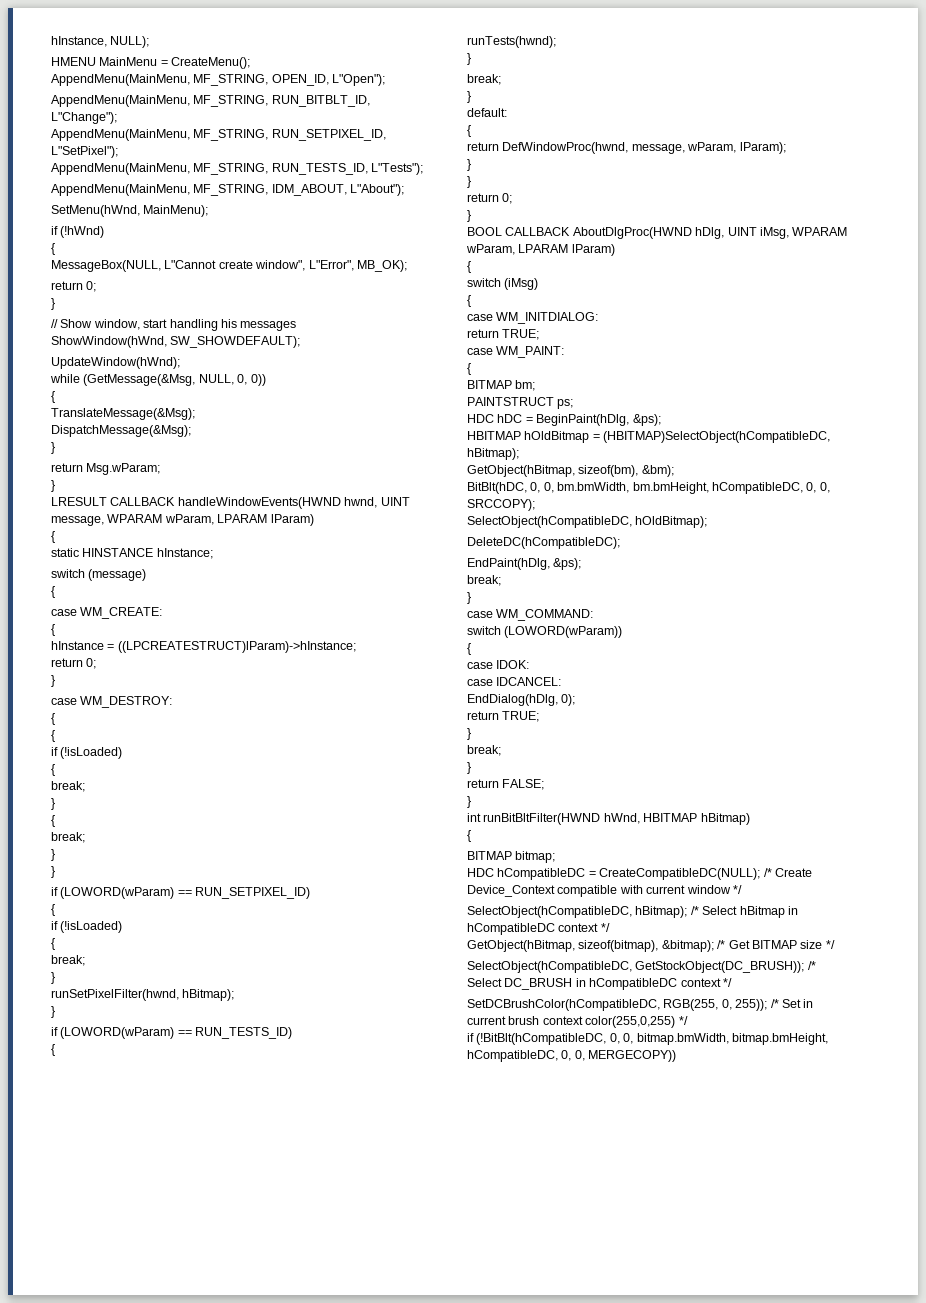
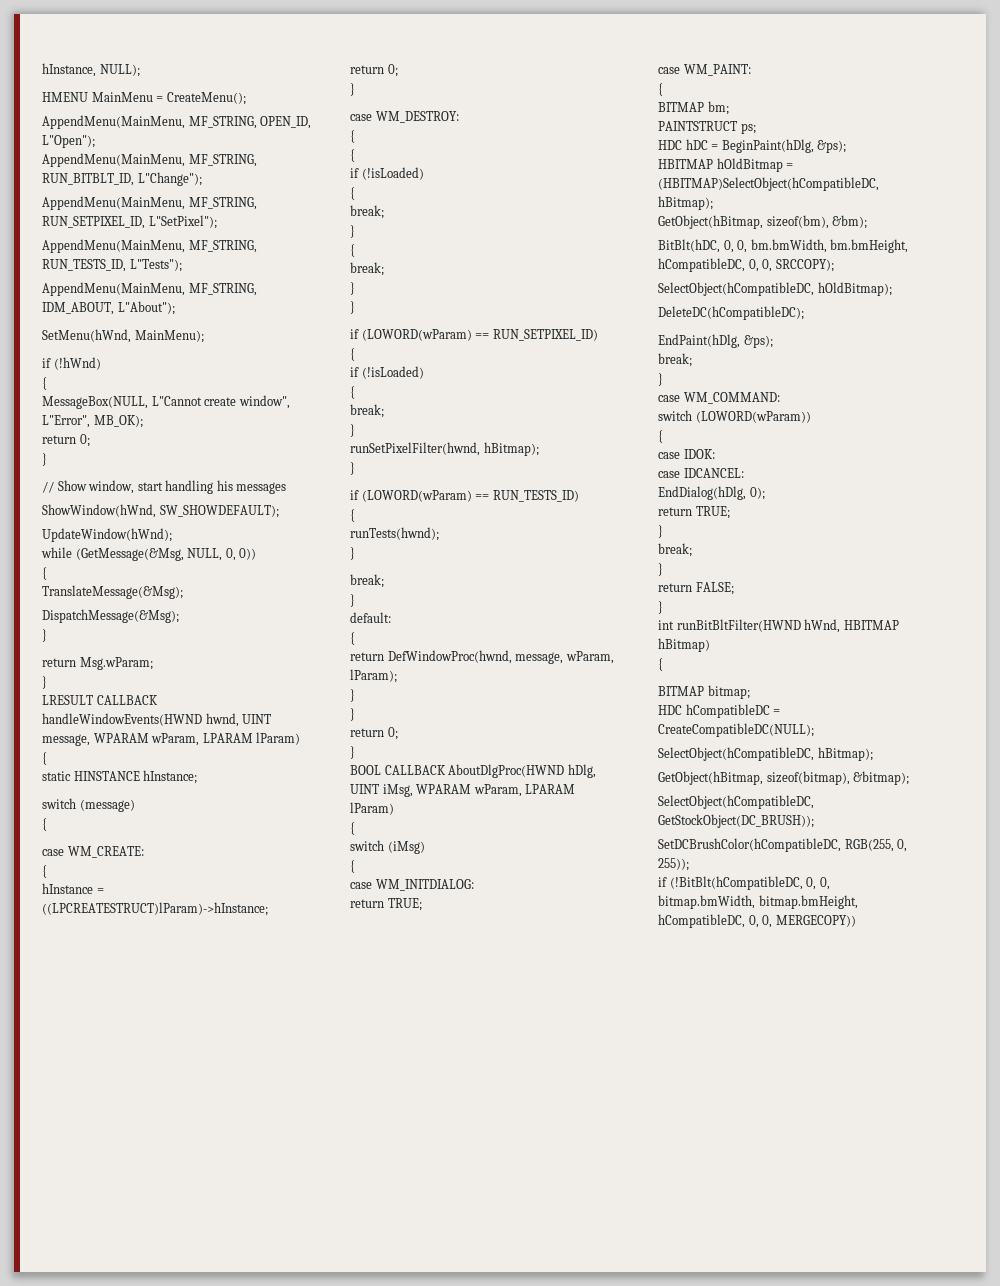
[763,868,812,877] [467,885,742,897] [467,906,798,918] [467,923,610,935] [467,940,835,952] [467,961,816,973] [467,978,732,990] [467,999,814,1011] [467,1016,688,1028] /* Create Device_Context compatible with current window */ // SelectObject(hCompatibleDC, hBitmap); /* Select hBitmap in hCompatibleDC context */ // GetObject(hBitmap, sizeof(bitmap), &bitmap); /* Get BITMAP size */ // SelectObject(hCompatibleDC, GetStockObject(DC_BRUSH)); /* Select DC_BRUSH in hCompatibleDC context */ // SetDCBrushColor(hCompatibleDC, RGB(255, 0, 255)); /* Set in current brush context color(255,0,255) */ -> [658,747,873,761] [658,771,910,785] [658,795,814,809] [658,814,814,828] [658,838,908,852] [658,858,689,871] // SelectObject(hCompatibleDC, hBitmap); // GetObject(hBitmap, sizeof(bitmap), &bitmap); // SelectObject(hCompatibleDC, GetStockObject(DC_BRUSH)); // SetDCBrushColor(hCompatibleDC, RGB(255, 0, 255));

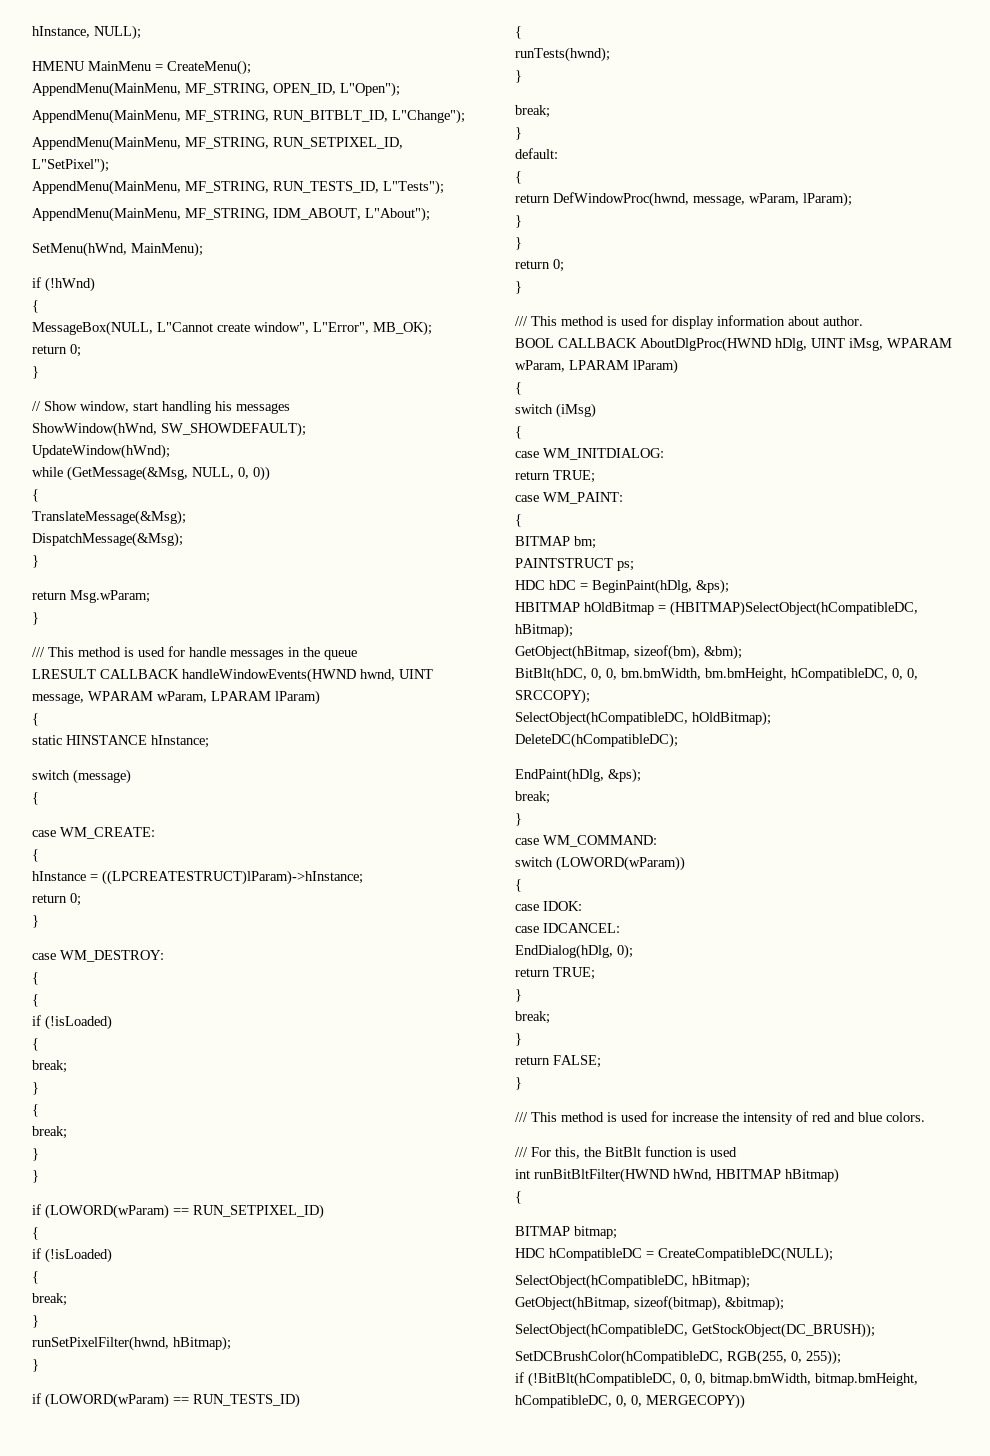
(47, 682) none -> [32,646,357,660] // /// This method is used for handle messages in the queue
(355, 752) none -> [515,315,863,329] // /// This method is used for display information about author.
(663, 607) none -> [515,1111,925,1125] [515,1146,737,1159] // /// This method is used for increase the intensity of red and blue colors. // /// For this, the BitBlt function is used

